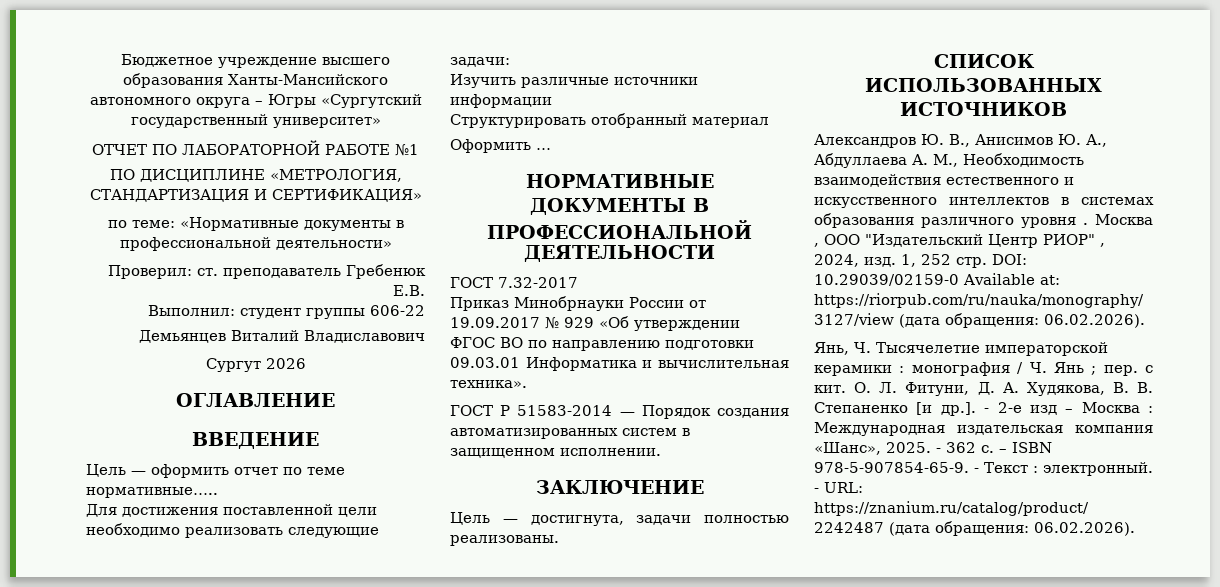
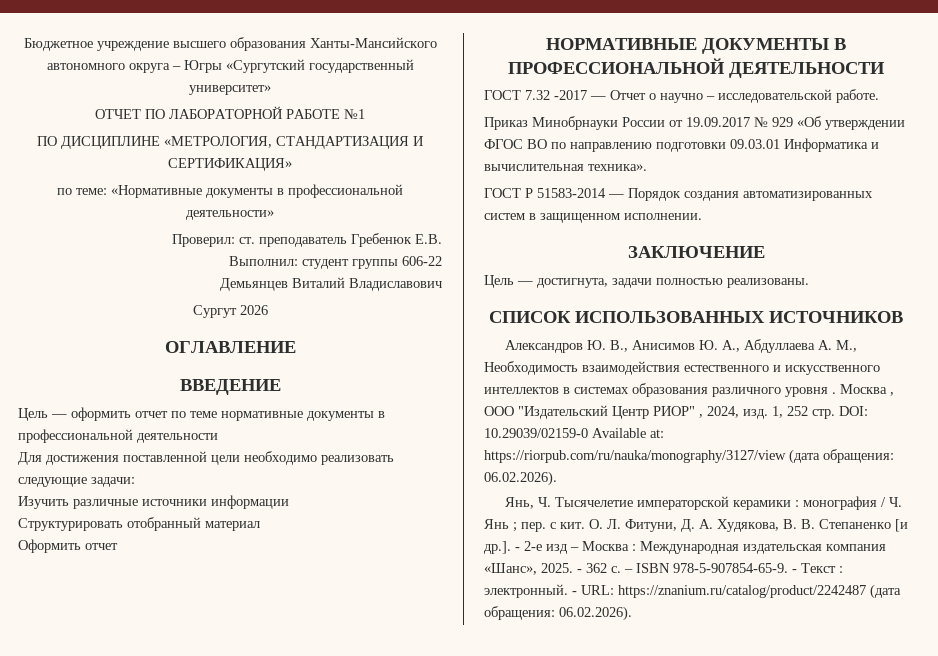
[86,487,218,498] нормативные….. -> [221,411,385,421] [18,429,218,443] нормативные документы в профессиональной деятельности
[536,148,551,150] … -> [85,543,118,550] отчет
[498,277,578,288] 7.32-2017 -> [525,89,879,103] 7.32 -2017 — Отчет о научно – исследовательской работе.

